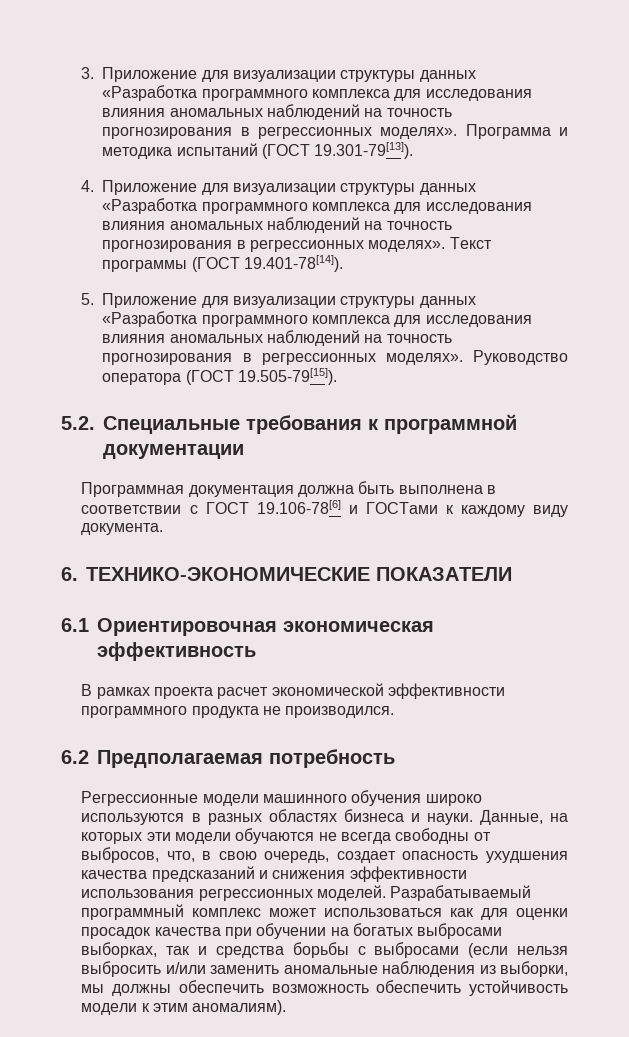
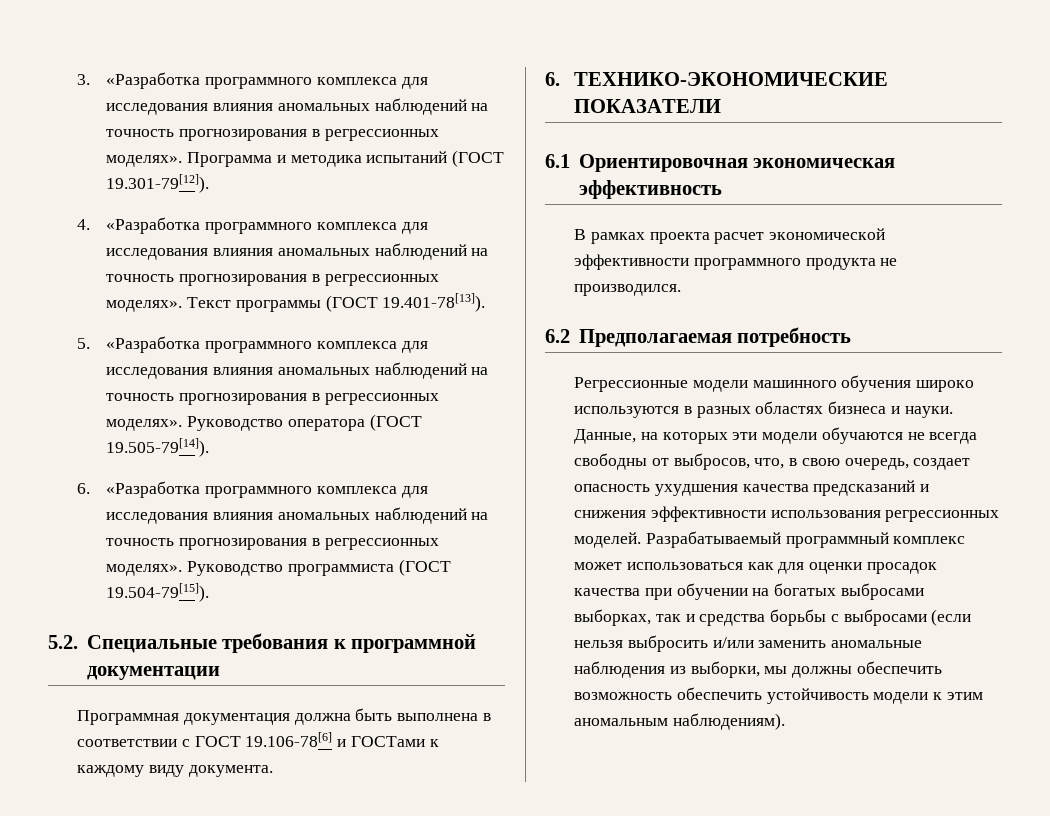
[102,67,476,82] Приложение для визуализации структуры данных -> (91, 79) none
[314,142,414,159] 19.301-79[13]). -> [106,174,210,193] 19.301-79[12]).
[102,180,476,195] Приложение для визуализации структуры данных -> (91, 224) none
[244,255,344,272] 19.401-78[14]). -> [382,293,486,312] 19.401-78[13]).
[102,293,476,308] Приложение для визуализации структуры данных -> (91, 343) none
[238,368,338,385] 19.505-79[15]). -> [106,438,210,457] [77,481,428,498] [106,507,489,524] [106,538,439,550] [106,559,451,576] [106,583,210,602] 19.505-79[14]). // 6. «Разработка программного комплекса для исследования влияния аномальных наблюдений на точность прогнозирования в регрессионных моделях». Руководство программиста (ГОСТ 19.504-79[15]).
[192,1000,287,1015] аномалиям). -> [574,713,785,730] аномальным наблюдениям).

